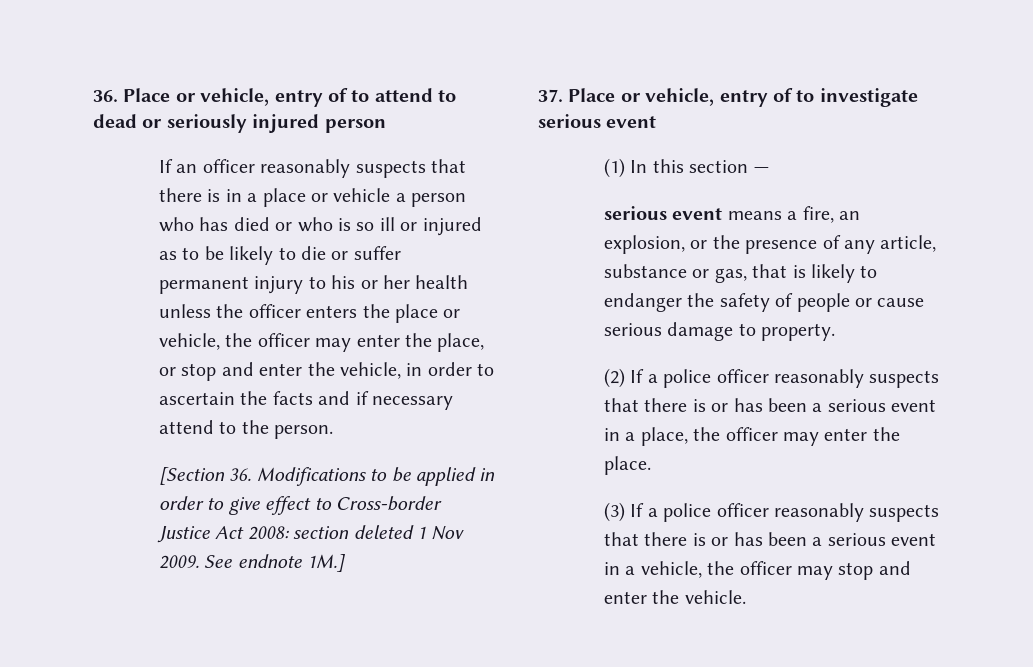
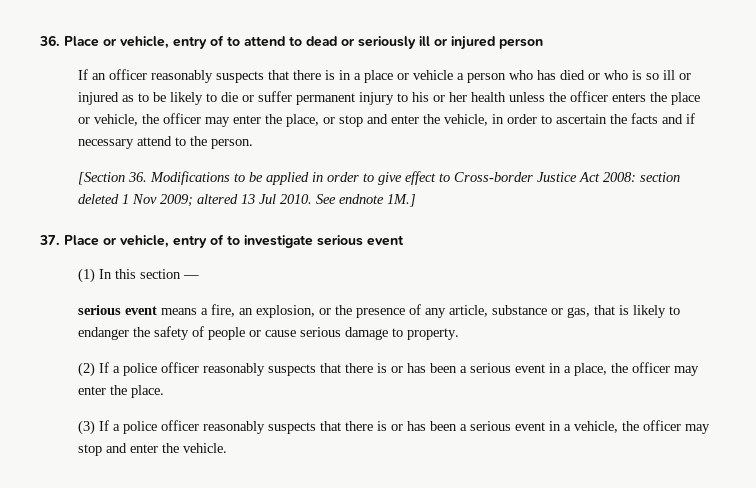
(247, 123) none -> [419,36,448,46] ill or
[158,555,199,569] 2009. -> [160,194,313,207] 2009; altered 13 Jul 2010.

